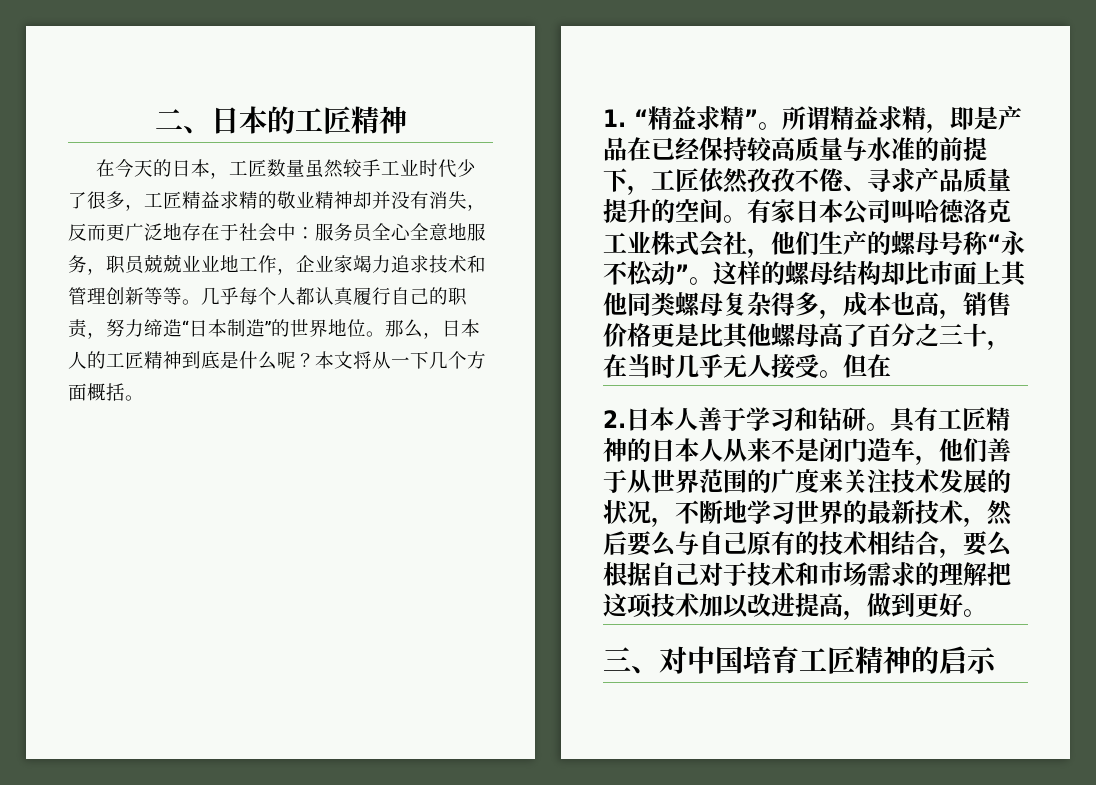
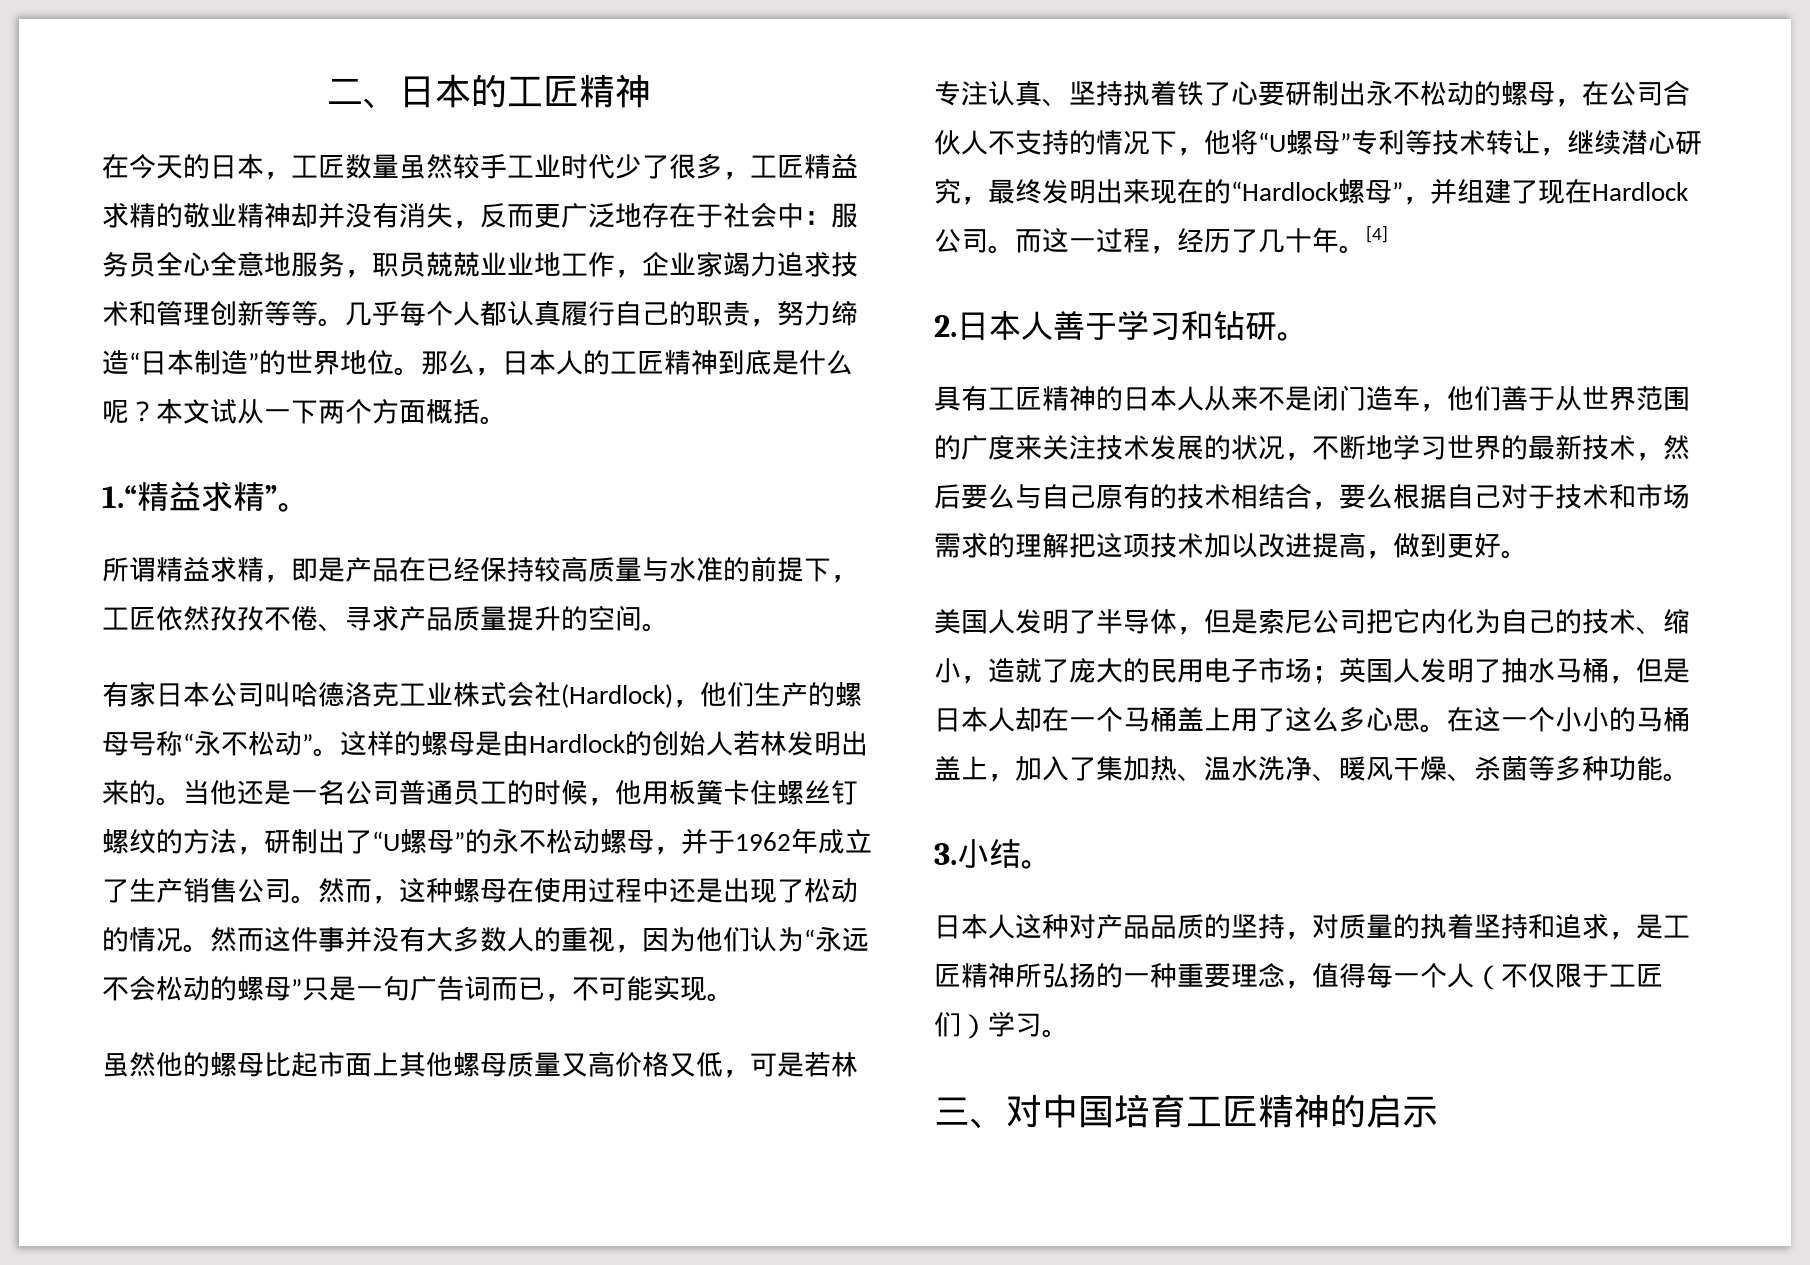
[353,351,448,369] 将从一下几 -> [210,399,345,424] 试从一下两
[603,109,648,127] 1. “ -> [102,485,137,508] 1.“
(782, 126) none -> (310, 507) //
(747, 219) none -> (669, 627) //
(747, 243) none -> [561,684,673,708] (Hardlock)
[833,261,1028,287] [603,292,1011,319] [603,323,1011,350] [603,354,891,379] 结构却比市面上其他同类螺母复杂得多，成本也高，销售价格更是比其他螺母高了百分之三十，在当时几乎无人接受。但在 -> [475,731,868,756] [102,779,858,806] [102,828,872,855] [102,877,858,904] [102,926,869,953] [102,975,734,1002] [102,1051,858,1078] [934,80,1690,107] [934,129,1702,156] [934,178,1688,205] [934,227,1366,254] [1366,225,1388,243] 是由Hardlock的创始人若林发明出来的。当他还是一名公司普通员工的时候，他用板簧卡住螺丝钉螺纹的方法，研制出了“U螺母”的永不松动螺母，并于1962年成立了生产销售公司。然而，这种螺母在使用过程中还是出现了松动的情况。然而这件事并没有大多数人的重视，因为他们认为“永远不会松动的螺母”只是一句广告词而已，不可能实现。 // 虽然他的螺母比起市面上其他螺母质量又高价格又低，可是若林专注认真、坚持执着铁了心要研制出永不松动的螺母，在公司合伙人不支持的情况下，他将“U螺母”专利等技术转让，继续潜心研究，最终发明出来现在的“Hardlock螺母”，并组建了现在Hardlock公司。而这一过程，经历了几十年。[4]
(890, 427) none -> (1309, 336) //
(987, 613) none -> [934,608,1690,635] [934,657,1690,684] [934,706,1690,733] [934,755,1690,782] [934,839,1053,869] [934,913,1690,940] [934,962,1663,990] [934,1011,1069,1039] // 美国人发明了半导体，但是索尼公司把它内化为自己的技术、缩小，造就了庞大的民用电子市场；英国人发明了抽水马桶，但是日本人却在一个马桶盖上用了这么多心思。在这一个小小的马桶盖上，加入了集加热、温水洗净、暖风干燥、杀菌等多种功能。 // 3.小结。 // 日本人这种对产品品质的坚持，对质量的执着坚持和追求，是工匠精神所弘扬的一种重要理念，值得每一个人（不仅限于工匠们）学习。

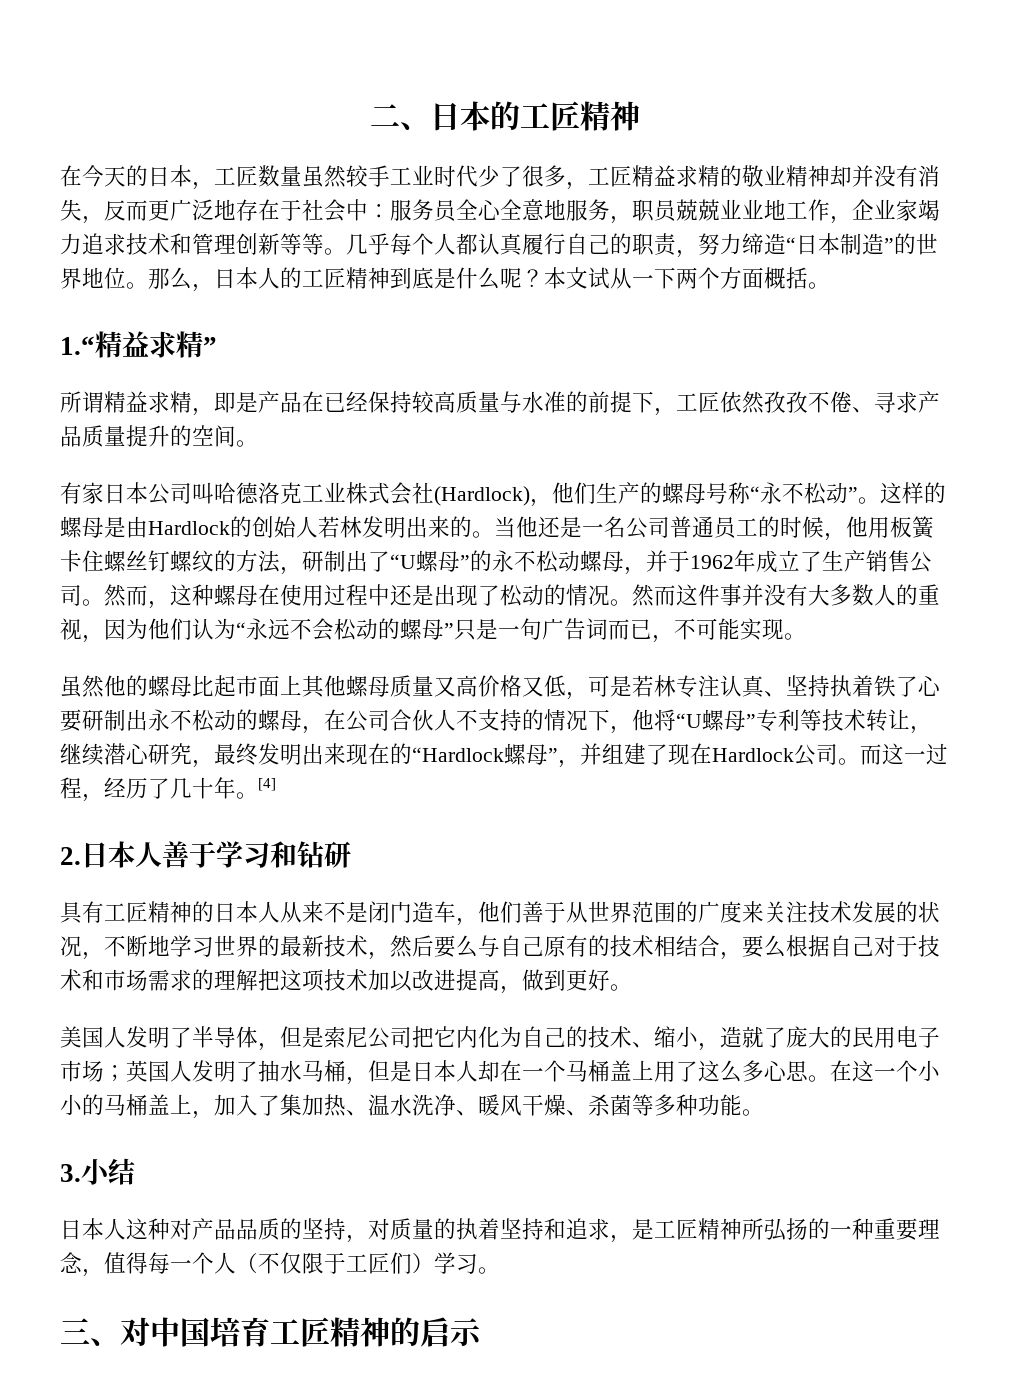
[278,503,310,512] 。 -> (217, 346) none
[1277,332,1309,341] 。 -> (351, 854) none
[1021,860,1053,869] 。 -> (135, 1171) none

